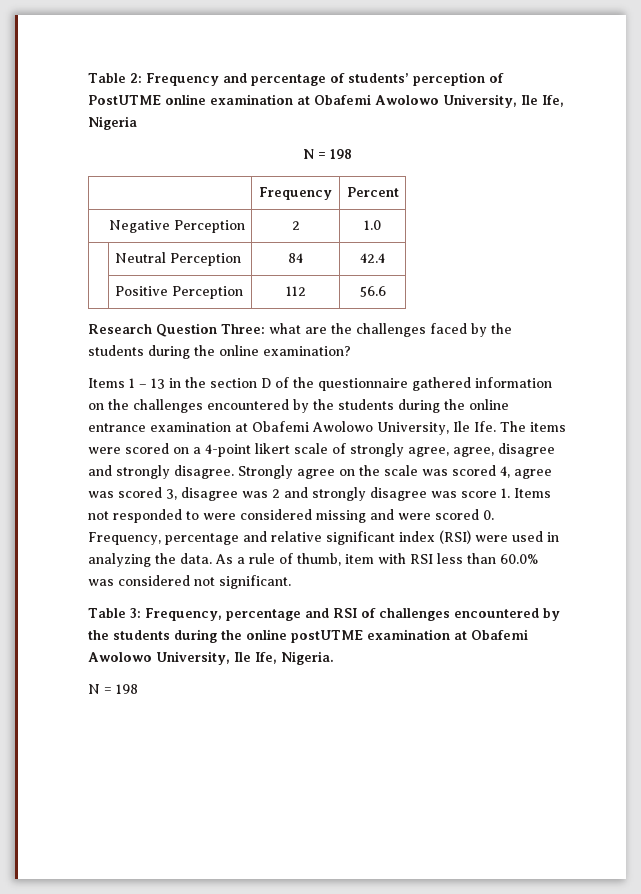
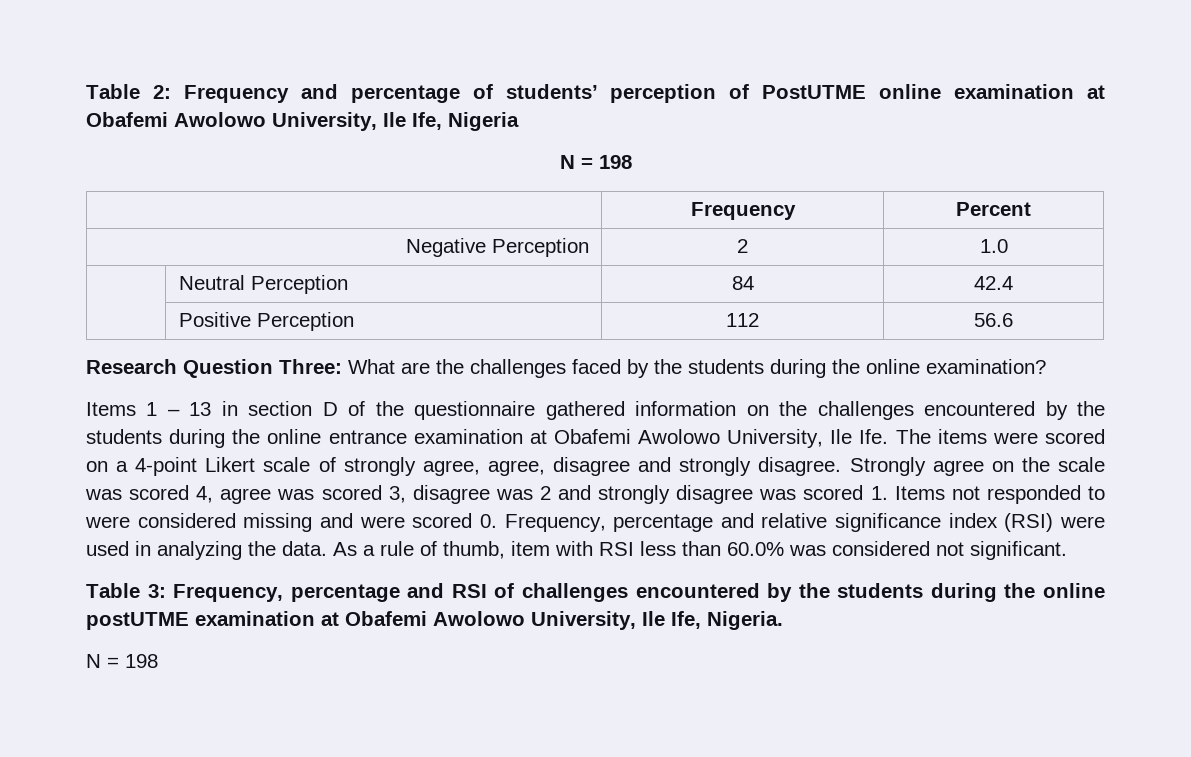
[269,323,301,334] what -> [348,359,395,374] What
[185,377,206,388] the -> (238, 408) none
[255,443,290,454] likert -> [205,457,256,472] Likert
[461,491,497,498] score -> [803,485,864,500] scored
[326,531,395,545] significant -> [835,513,942,532] significance

